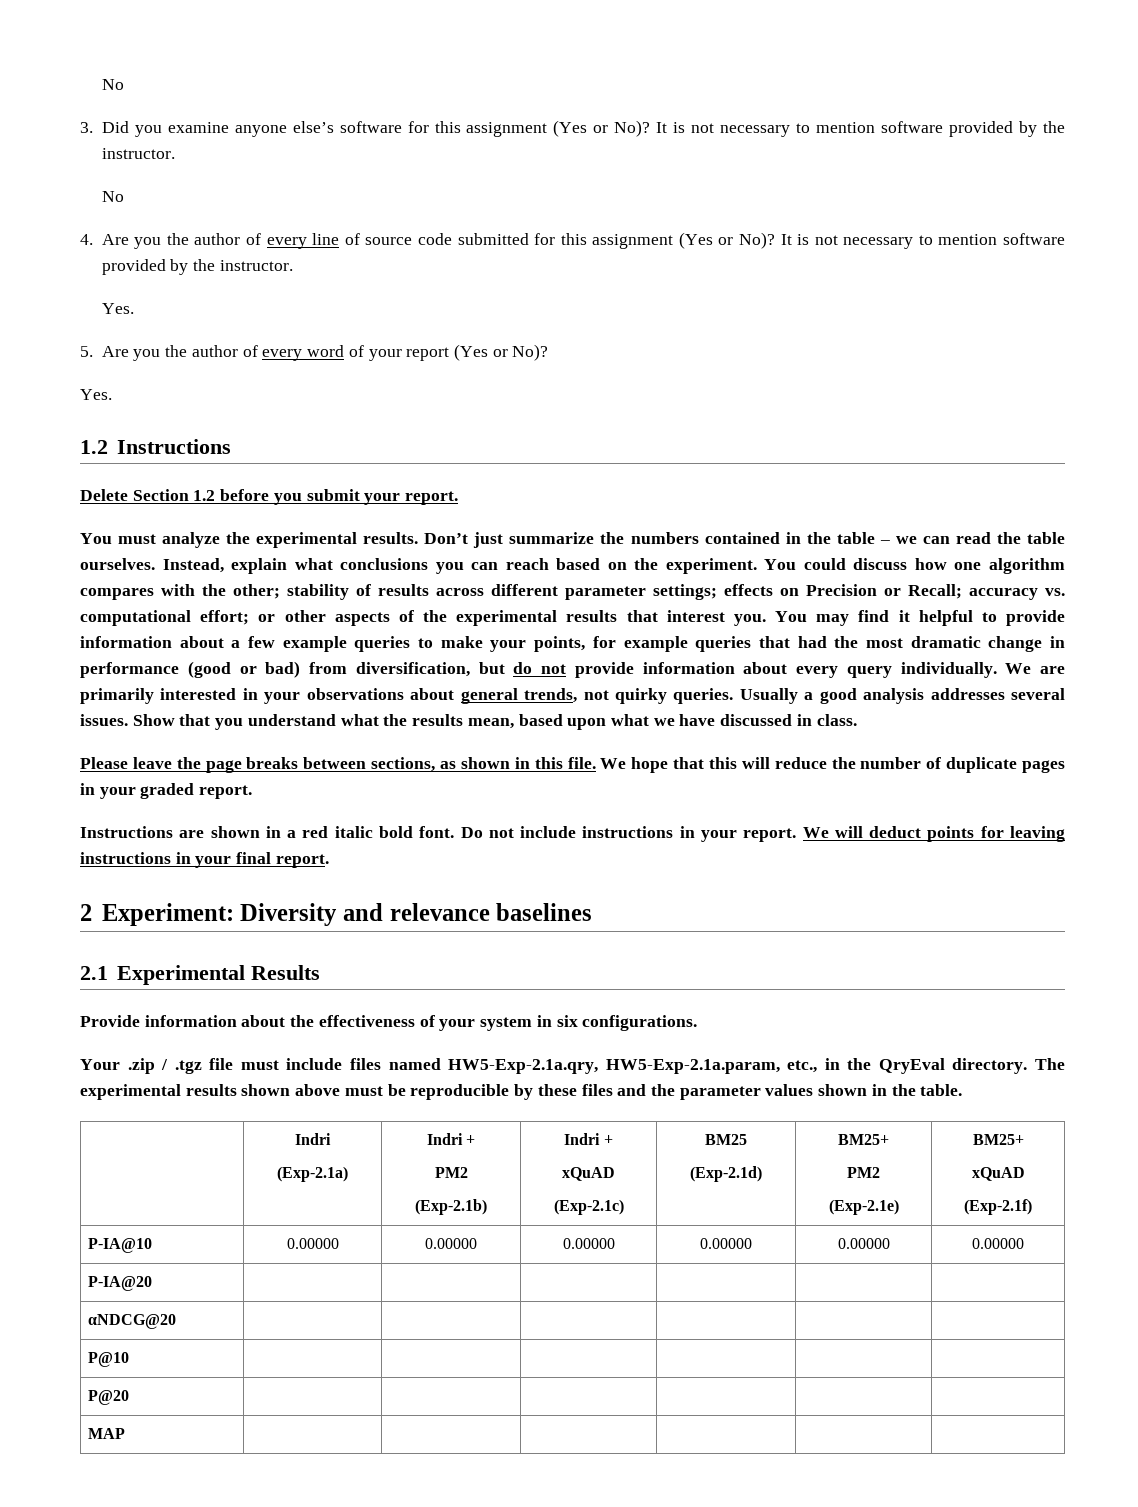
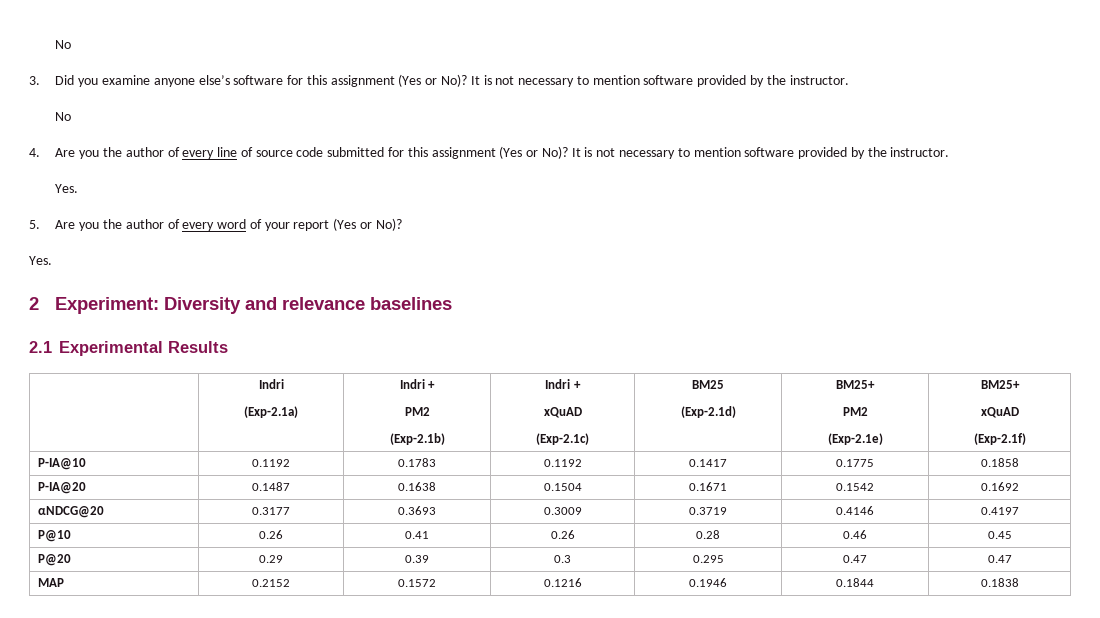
[80,439,231,454] [80,489,459,505] [80,532,1065,548] [80,558,1065,574] [80,584,1065,600] [80,610,1065,626] [80,636,1066,652] [80,661,1065,678] [80,688,1065,704] [80,714,857,730] [80,757,1065,773] [80,783,253,799] [80,826,1066,842] [80,852,329,868] // 1.2 Instructions // Delete Section 1.2 before you submit your report. // You must analyze the experimental results. Don’t just summarize the numbers contained in the table – we can read the table ourselves. Instead, explain what conclusions you can reach based on the experiment. You could discuss how one algorithm compares with the other; stability of results across different parameter settings; effects on Precision or Recall; accuracy vs. computational effort; or other aspects of the experimental results that interest you. You may find it helpful to provide information about a few example queries to make your points, for example queries that had the most dramatic change in performance (good or bad) from diversification, but do not provide information about every query individually. We are primarily interested in your observations about general trends, not quirky queries. Usually a good analysis addresses several issues. Show that you understand what the results mean, based upon what we have discussed in class. // Please leave the page breaks between sections, as shown in this file. We hope that this will reduce the number of duplicate pages in your graded report. // Instructions are shown in a red italic bold font. Do not include instructions in your report. We will deduct points for leaving instructions in your final report. -> (52, 260) none
[80,1015,698,1031] [80,1058,1065,1074] [80,1084,963,1100] // Provide information about the effectiveness of your system in six configurations. // Your .zip / .tgz file must include files named HW5-Exp-2.1a.qry, HW5-Exp-2.1a.param, etc., in the QryEval directory. The experimental results shown above must be reproducible by these files and the parameter values shown in the table. -> (228, 347) none
[286,1238,339,1249] [425,1238,477,1249] [562,1238,615,1249] [700,1238,752,1249] [837,1238,890,1249] [972,1238,1024,1249] [88,1276,153,1291] [88,1314,177,1329] [88,1352,130,1367] [88,1390,130,1405] [88,1428,126,1439] 0.00000 | 0.00000 | 0.00000 | 0.00000 | 0.00000 | 0.00000 // P-IA@20 | | | | | | // αNDCG@20 | | | | | | // P@10 | | | | | | // P@20 | | | | | | // MAP | | | | | | -> [252,459,290,467] [398,458,436,467] [543,459,582,467] [689,459,727,467] [836,459,874,467] [980,458,1019,467] [38,482,87,494] [252,482,290,491] [398,482,436,491] [543,483,582,491] [689,482,727,491] [836,483,874,491] [980,482,1019,491] [38,506,105,518] [252,507,290,515] [398,506,436,515] [543,507,582,515] [689,507,727,515] [836,506,874,515] [980,507,1019,515] [38,530,72,542] [259,530,283,539] [405,531,429,539] [550,530,575,539] [696,530,720,539] [843,530,867,539] [987,531,1012,539] [38,554,72,566] [259,555,283,563] [405,555,429,563] [554,555,571,563] [692,555,724,563] [843,555,867,563] [987,555,1012,563] [38,578,65,587] [252,579,290,587] [398,579,436,587] [543,578,582,587] [689,578,727,587] [836,578,874,587] [980,578,1019,587] 0.1192 | 0.1783 | 0.1192 | 0.1417 | 0.1775 | 0.1858 // P-IA@20 | 0.1487 | 0.1638 | 0.1504 | 0.1671 | 0.1542 | 0.1692 // αNDCG@20 | 0.3177 | 0.3693 | 0.3009 | 0.3719 | 0.4146 | 0.4197 // P@10 | 0.26 | 0.41 | 0.26 | 0.28 | 0.46 | 0.45 // P@20 | 0.29 | 0.39 | 0.3 | 0.295 | 0.47 | 0.47 // MAP | 0.2152 | 0.1572 | 0.1216 | 0.1946 | 0.1844 | 0.1838

